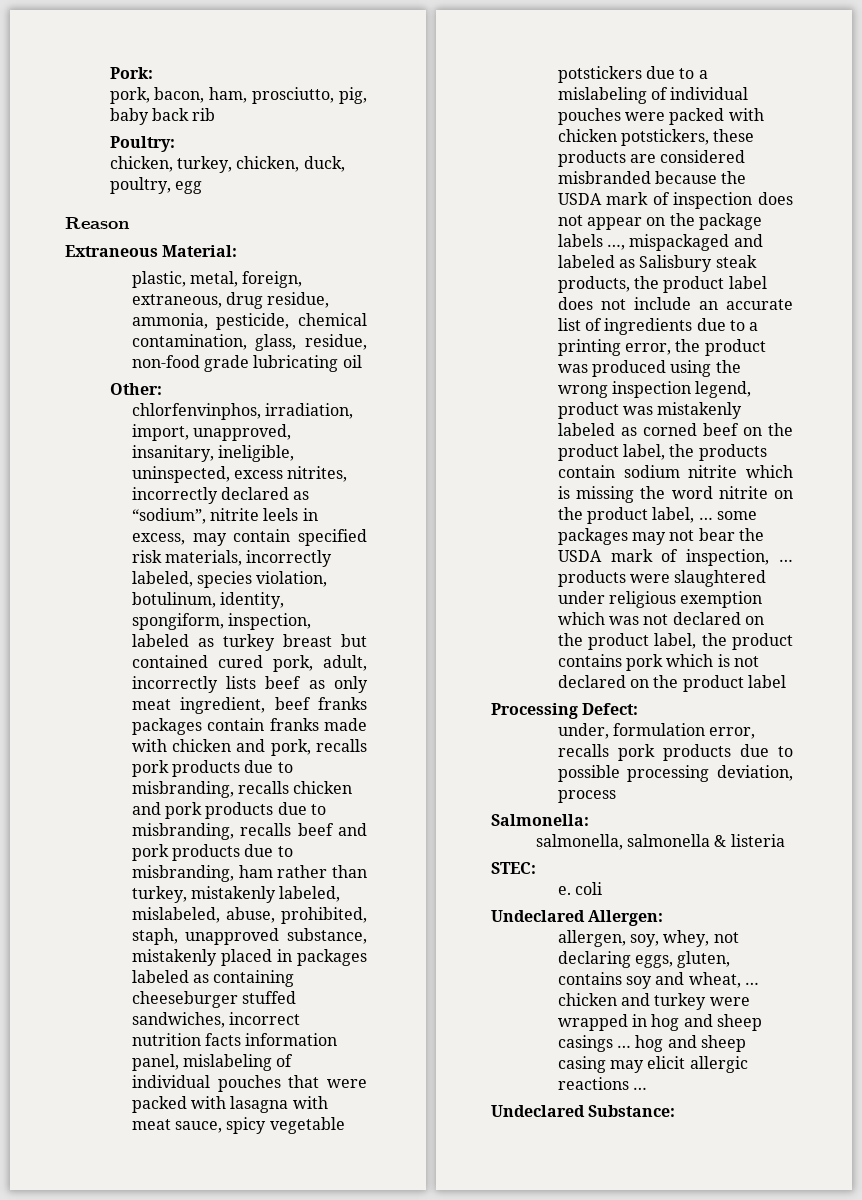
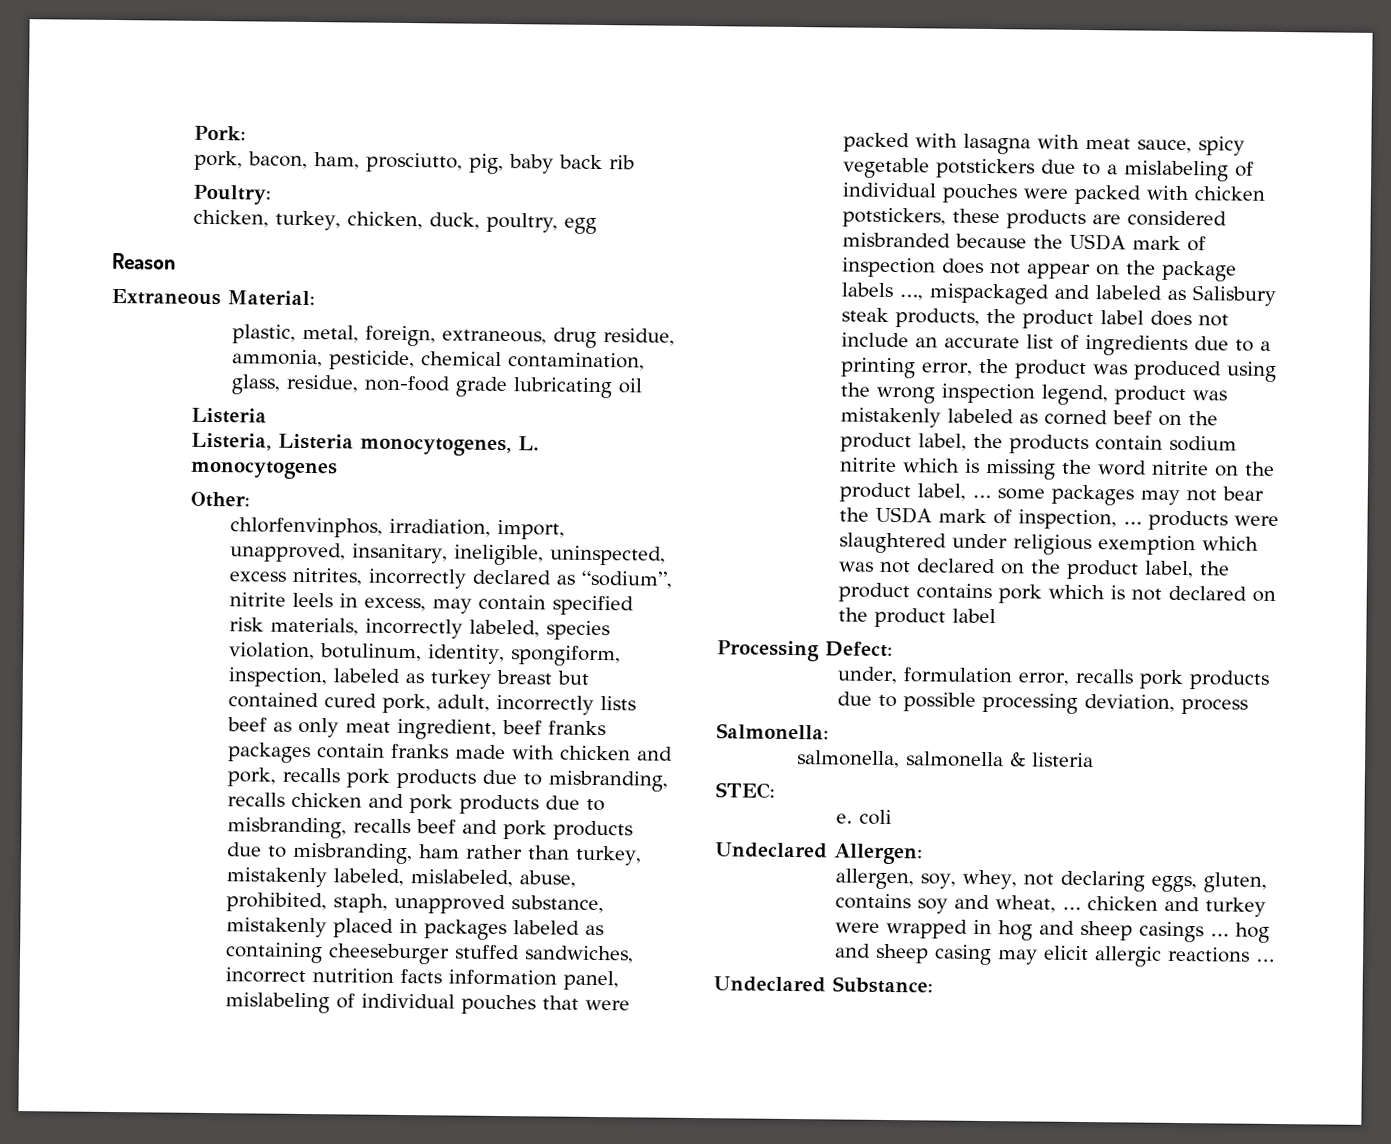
(362, 361) none -> [190,407,267,424] [190,432,539,457] [189,460,338,480] // Listeria // Listeria, Listeria monocytogenes, L. monocytogenes

